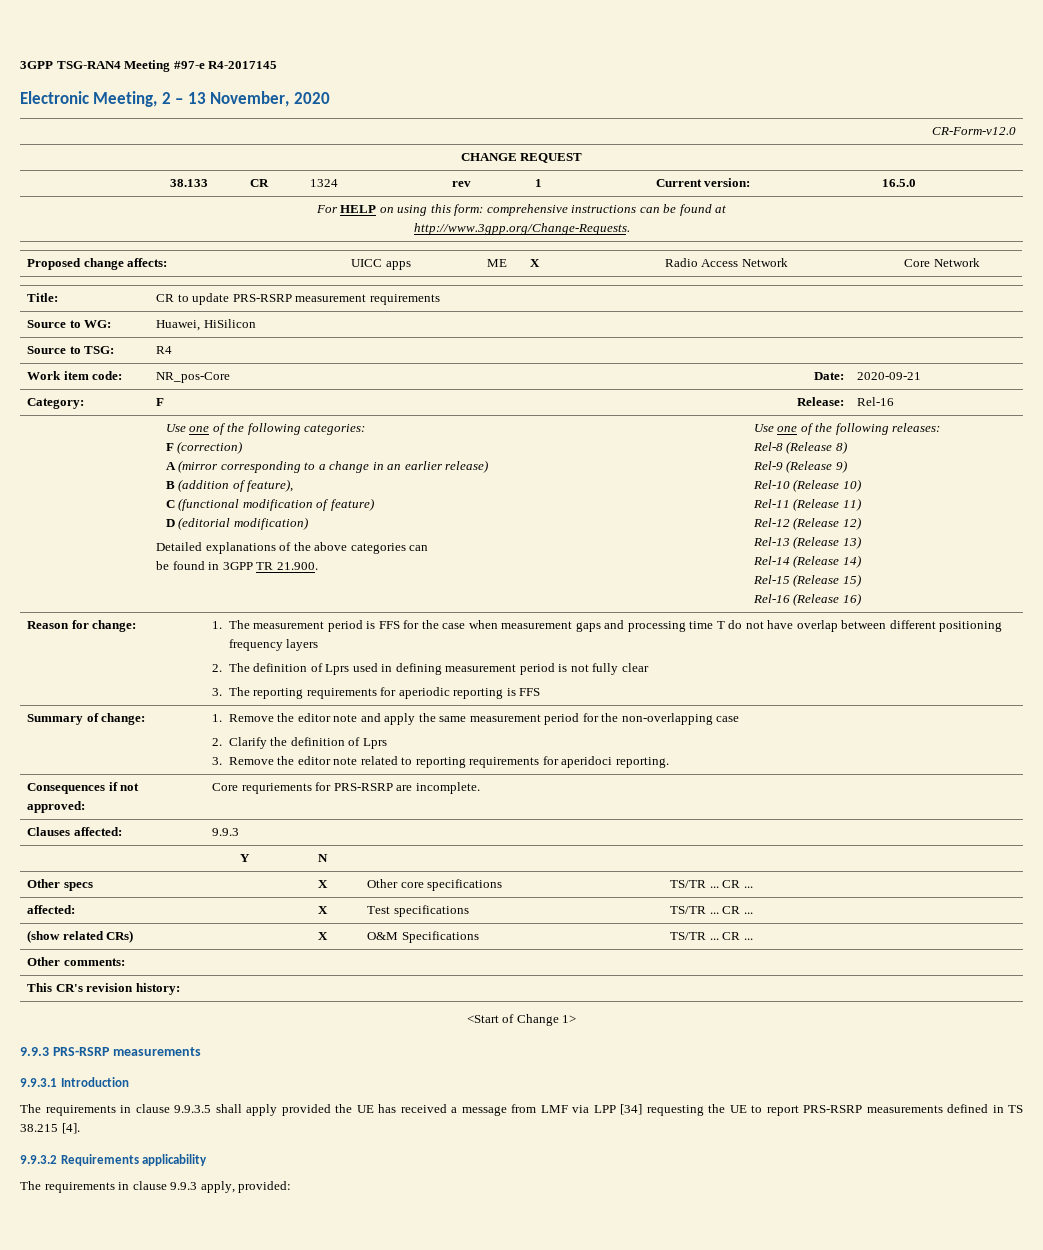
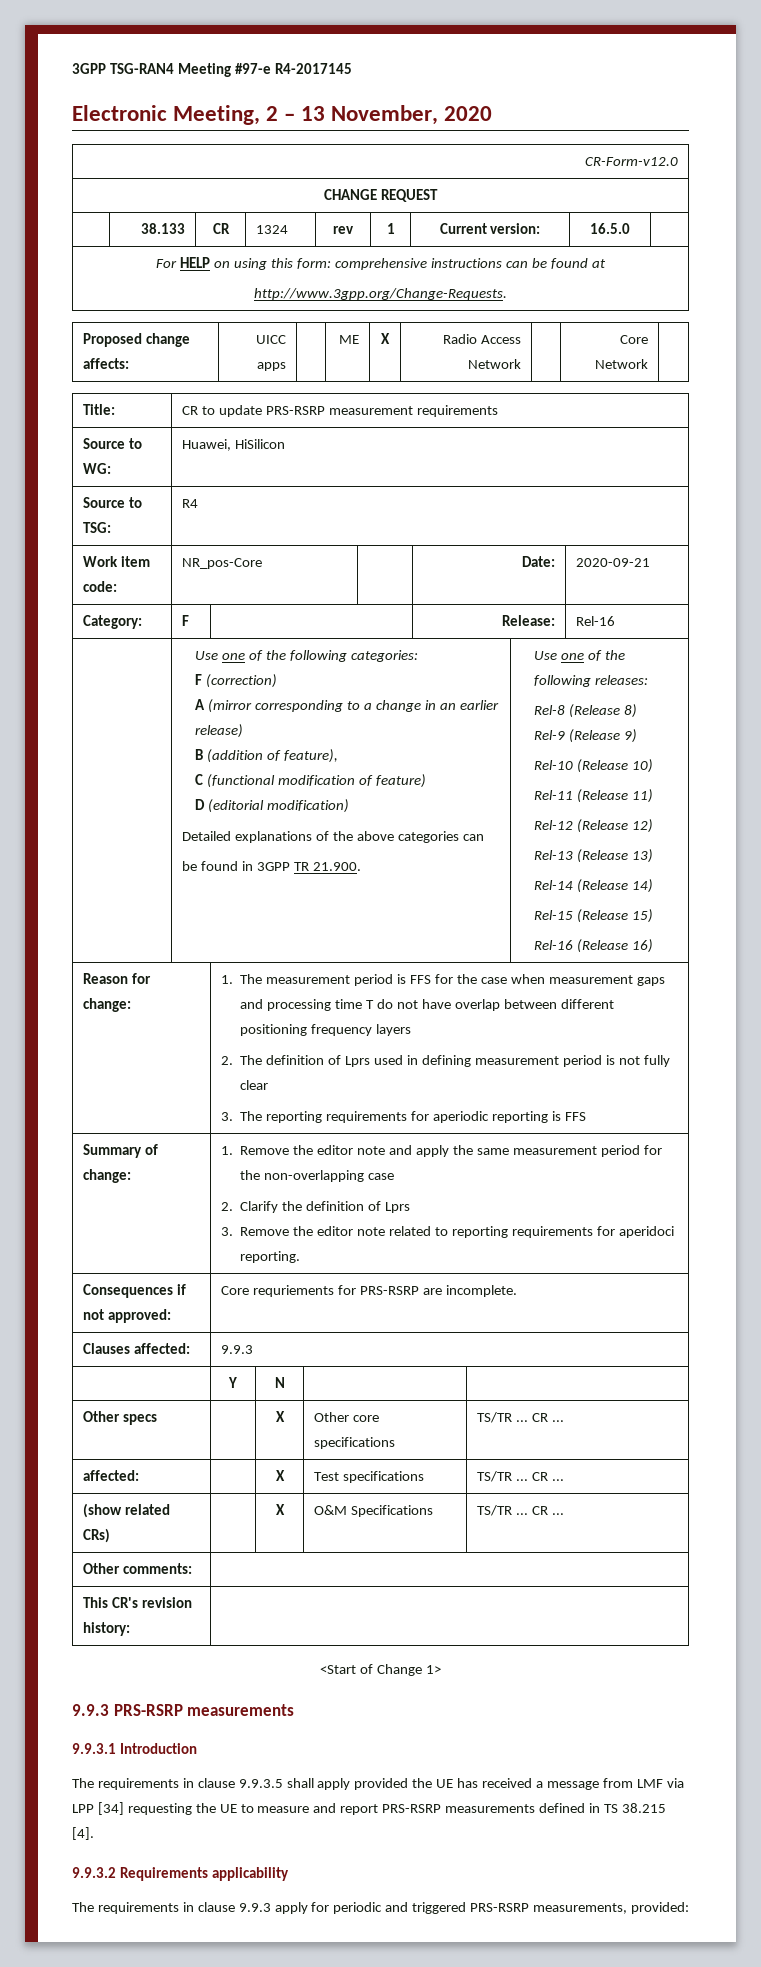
(762, 1109) none -> [257,1803,337,1813] measure and
[200,1181,235,1193] apply, -> [274,1902,628,1914] apply for periodic and triggered PRS-RSRP measurements,

